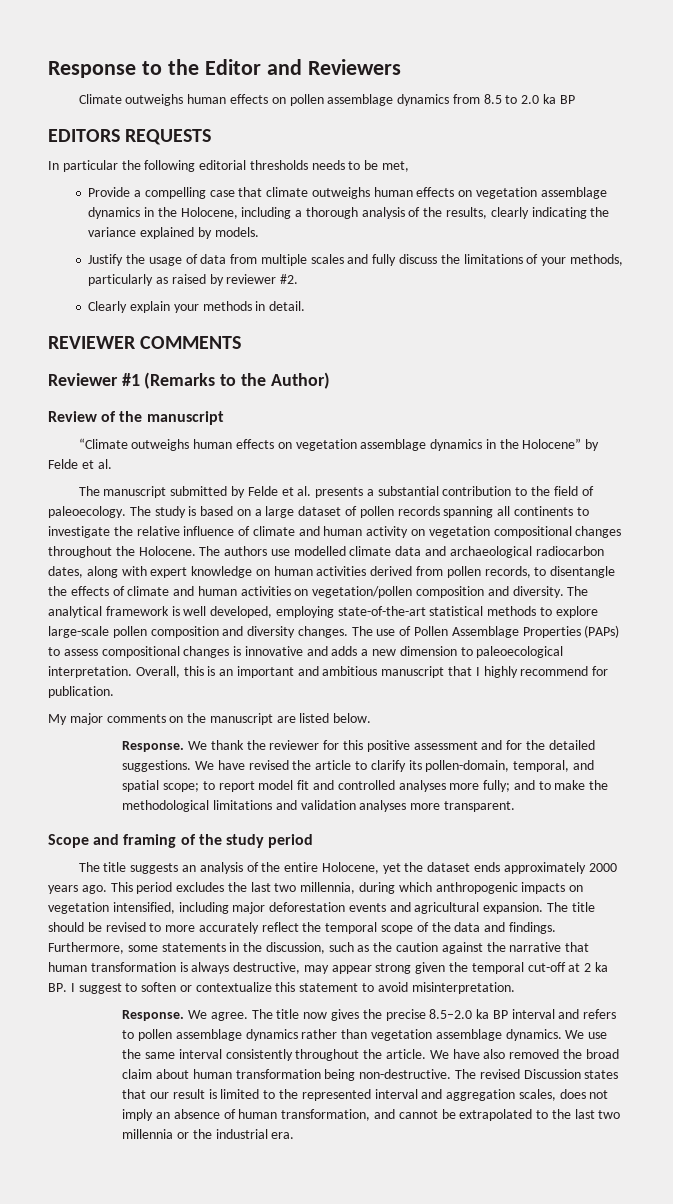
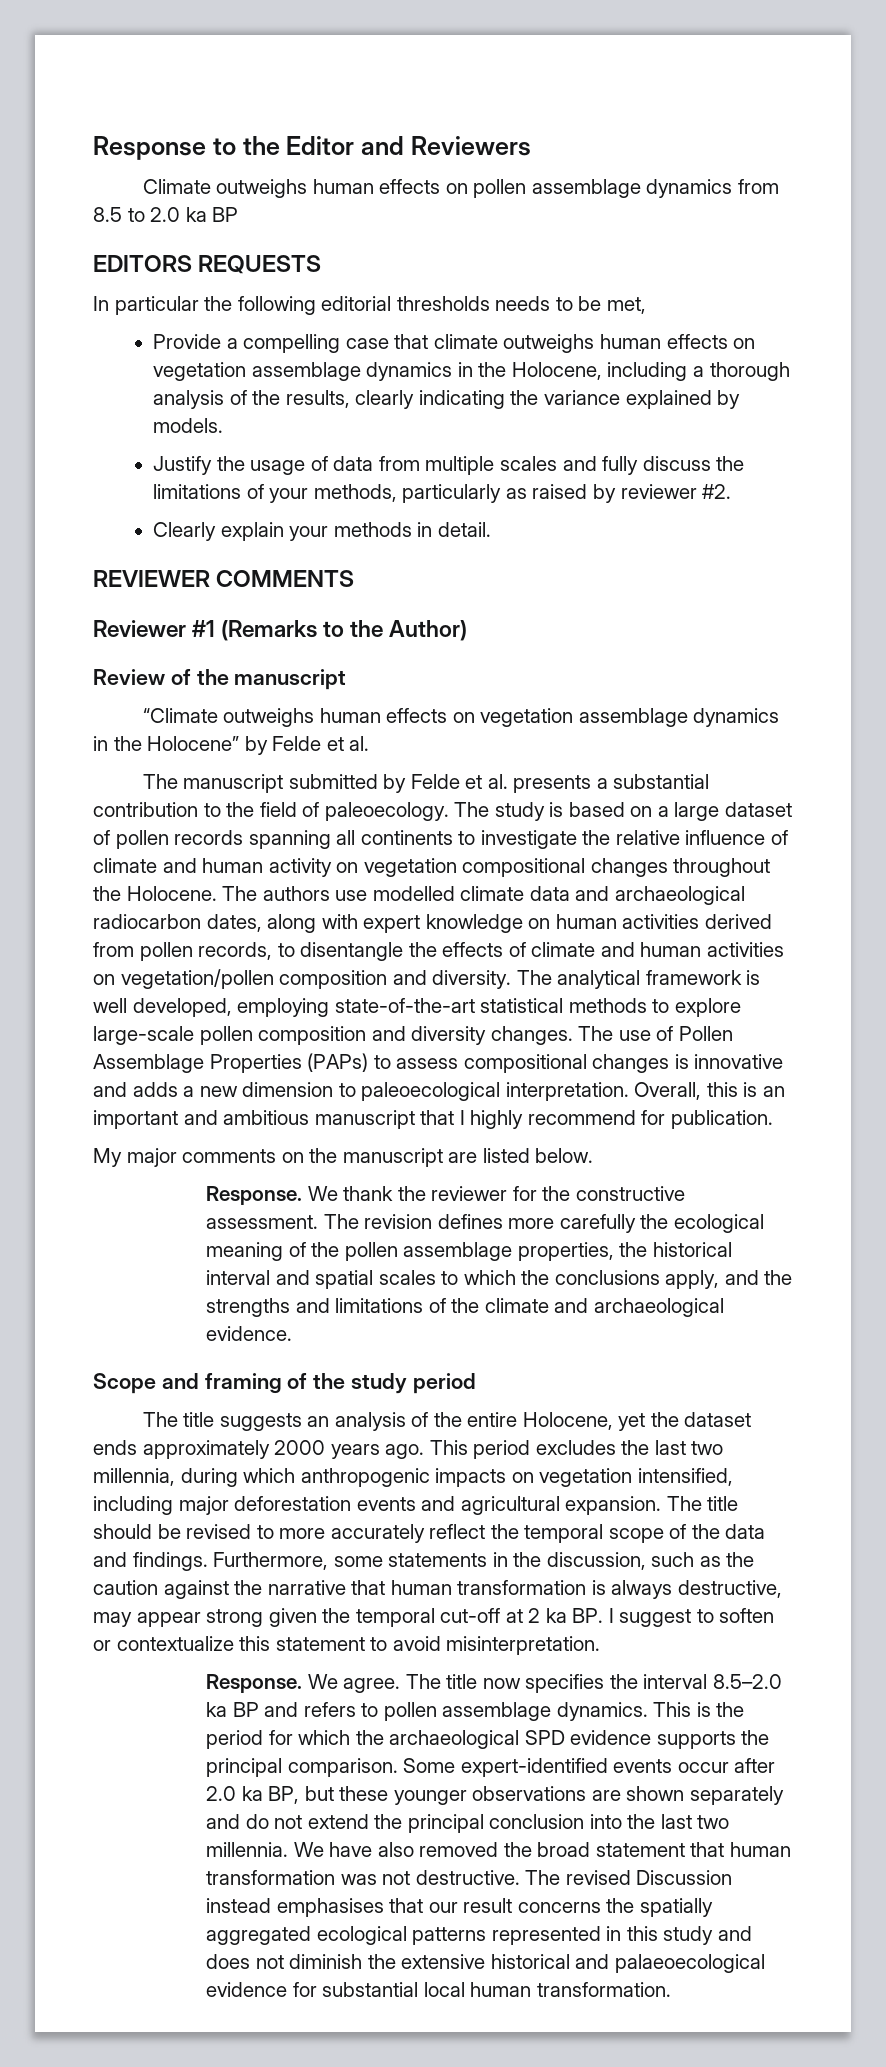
[343,740,595,752] [122,760,594,772] [122,780,609,792] [122,800,516,812] this positive assessment and for the detailed suggestions. We have revised the article to clarify its pollen-domain, temporal, and spatial scope; to report model fit and controlled analyses more fully; and to make the methodological limitations and validation analyses more transparent. -> [542,1186,685,1201] [206,1214,764,1233] [206,1242,732,1261] [206,1270,793,1289] [206,1298,724,1317] [206,1326,293,1341] the constructive assessment. The revision defines more carefully the ecological meaning of the pollen assemblage properties, the historical interval and spatial scales to which the conclusions apply, and the strengths and limitations of the climate and archaeological evidence.
[331,1009,426,1021] gives the precise -> [525,1674,708,1693] specifies the interval
[511,1009,555,1019] interval -> (259, 1709) none
[245,1029,608,1041] [122,1049,427,1061] dynamics rather than vegetation assemblage dynamics. We use the same interval consistently throughout the article. -> [556,1702,745,1721] [206,1730,770,1749] [206,1758,776,1777] [206,1786,784,1805] [206,1814,730,1833] [206,1842,289,1857] dynamics. This is the period for which the archaeological SPD evidence supports the principal comparison. Some expert-identified events occur after 2.0 ka BP, but these younger observations are shown separately and do not extend the principal conclusion into the last two millennia.
[122,1069,452,1081] claim about human transformation being non-destructive. -> [595,1842,791,1857] [206,1870,520,1885] statement that human transformation was not destructive.
[584,1070,619,1079] states -> [206,1898,384,1917] instead emphasises
[208,1089,609,1101] [122,1109,621,1121] [122,1129,295,1139] is limited to the represented interval and aggregation scales, does not imply an absence of human transformation, and cannot be extrapolated to the last two millennia or the industrial era. -> [517,1898,713,1917] [206,1926,752,1945] [206,1954,765,1973] [206,1982,671,1997] concerns the spatially aggregated ecological patterns represented in this study and does not diminish the extensive historical and palaeoecological evidence for substantial local human transformation.

